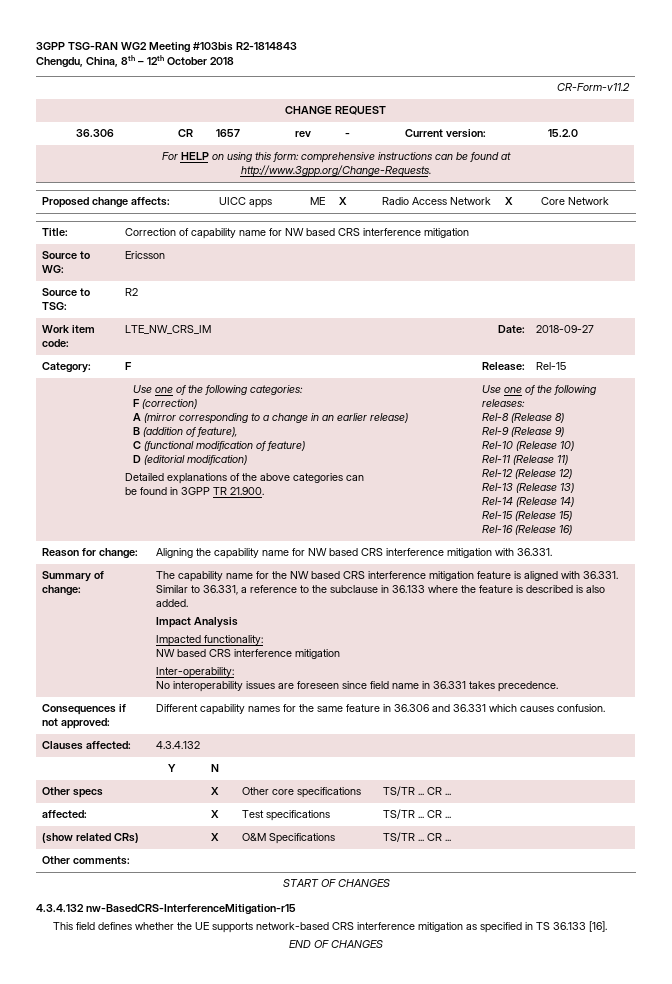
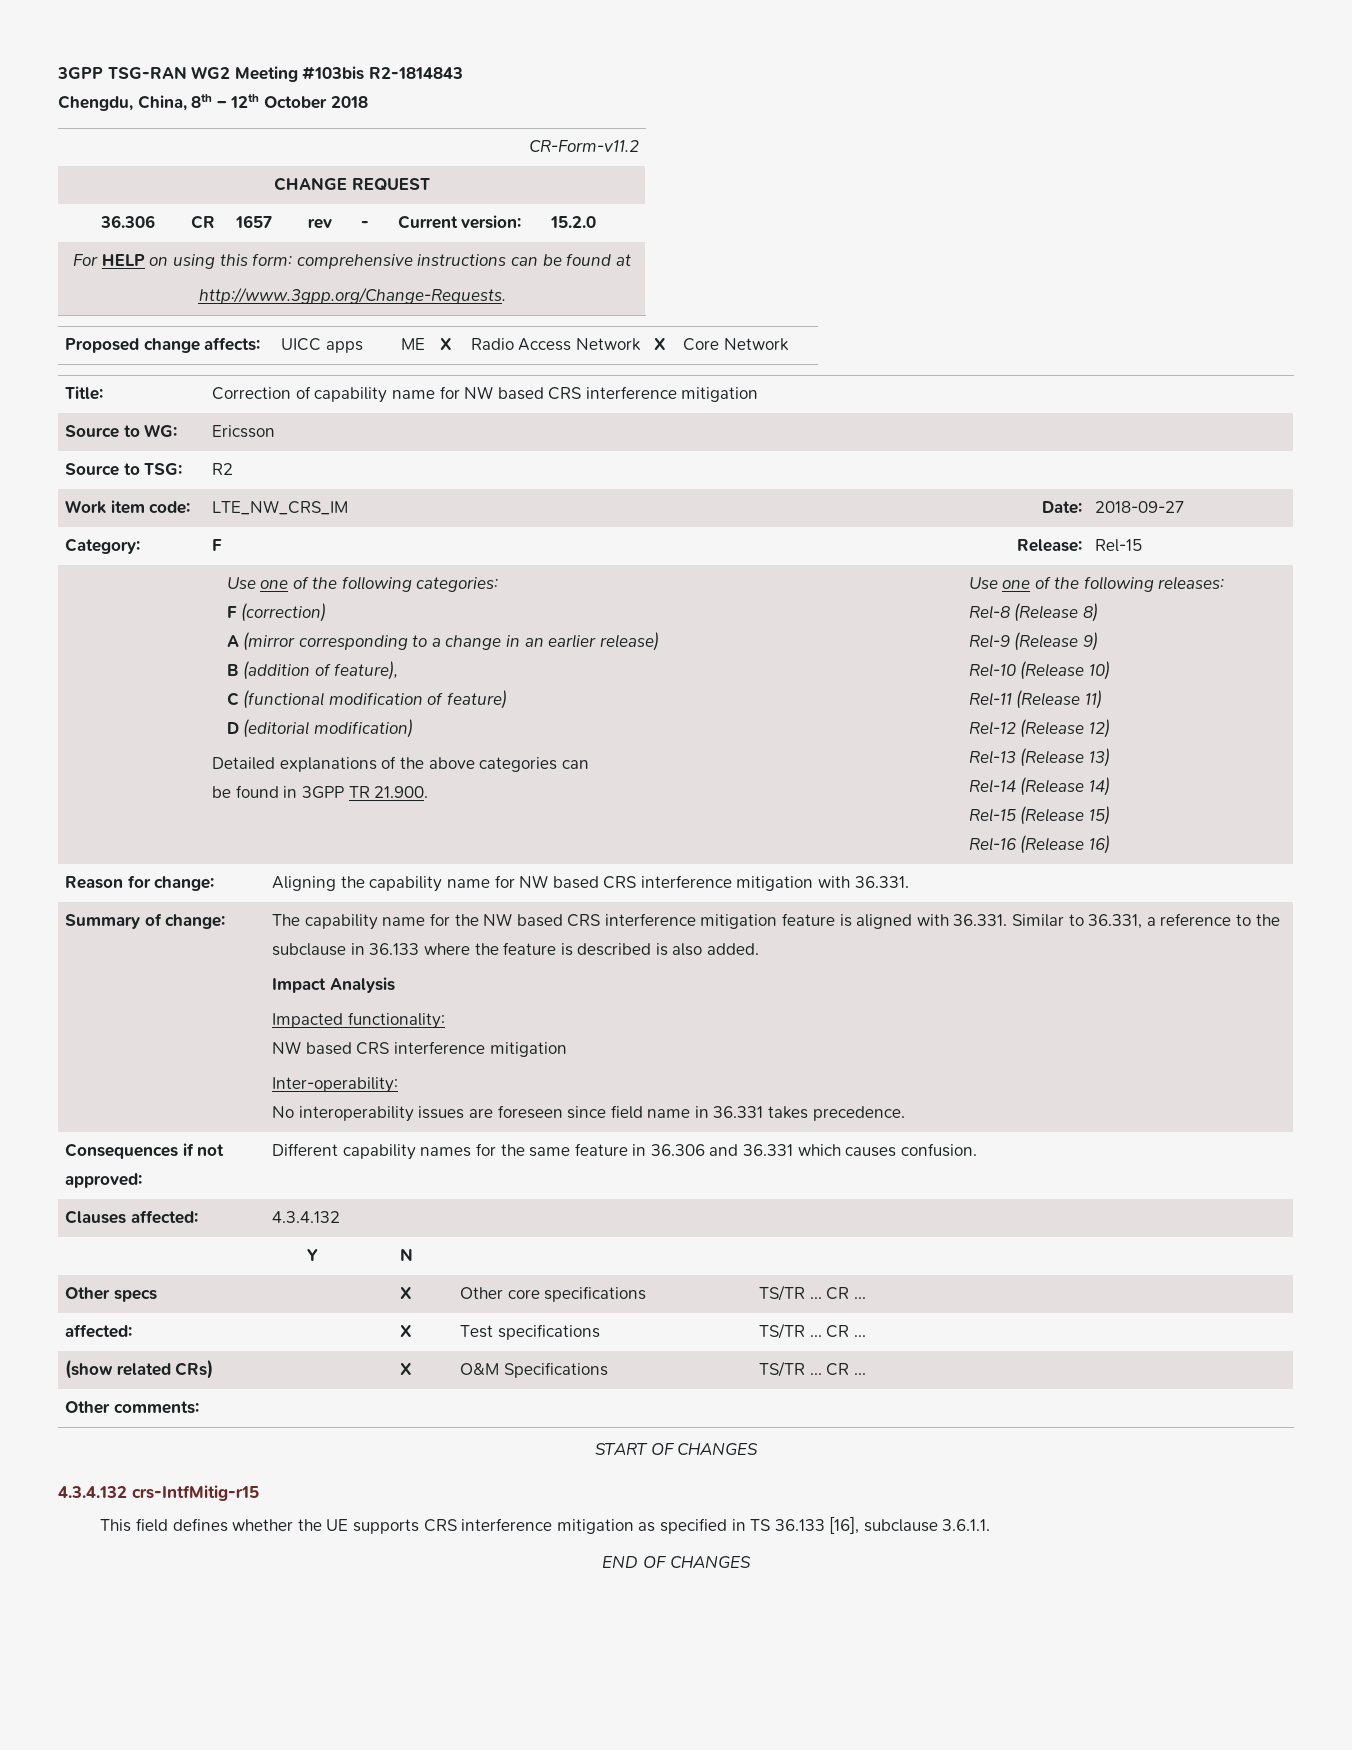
[85,904,296,915] nw-BasedCRS-InterferenceMitigation-r15 -> [132,1485,259,1501] crs-IntfMitig-r15
[256,922,330,930] network-based -> (419, 1526) none
[589,921,608,932] [16]. -> [829,1516,991,1534] [16], subclause 3.6.1.1.

